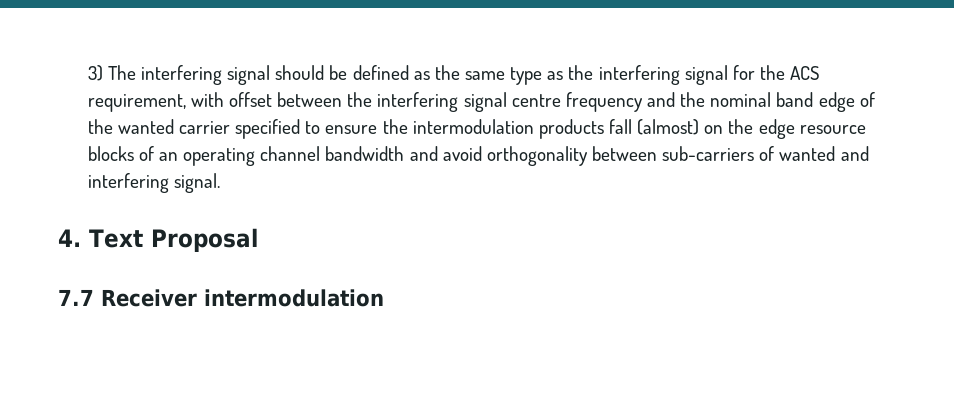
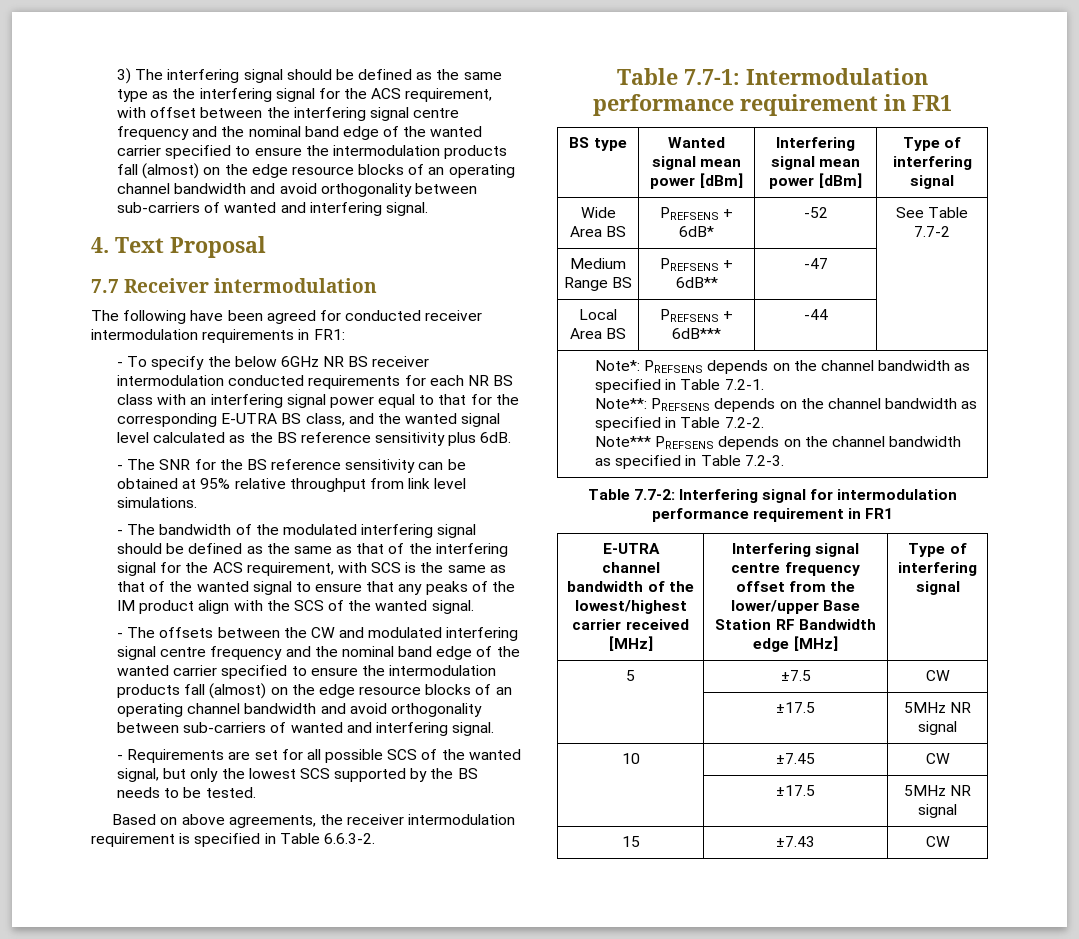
(384, 298) none -> [91,310,483,324] [91,329,345,343] [116,356,430,370] [116,375,514,389] [116,394,519,408] [116,413,501,427] [116,432,512,446] [116,459,466,473] [116,478,467,492] [116,497,197,508] [116,524,477,538] [116,543,508,557] [116,562,506,576] [116,581,515,595] [116,600,474,614] [116,627,519,641] [116,646,520,660] [116,665,497,679] [116,683,512,699] [116,703,482,717] [116,722,495,736] [116,749,521,763] [116,768,478,782] [116,787,256,798] [112,814,516,828] [91,833,375,847] [617,68,928,85] [593,94,952,116] [569,137,627,151] [668,137,725,148] [651,156,742,170] [650,173,743,189] [776,137,855,151] [770,156,861,170] [769,173,862,189] [902,137,962,151] [892,156,972,170] [910,175,954,189] [580,207,616,218] [569,226,627,237] [659,207,734,220] [679,226,714,237] [803,207,828,218] [895,207,969,218] [914,226,950,237] [570,258,626,269] [563,277,633,291] [659,258,734,271] [675,277,718,288] [803,258,828,269] [579,309,617,320] [569,328,627,339] [659,309,734,322] [672,328,721,339] [803,309,828,320] [595,360,971,374] [595,379,764,393] [595,398,978,412] [595,417,764,431] [595,436,962,450] [595,455,784,469] [587,489,958,503] [651,508,894,522] [602,543,660,554] [601,562,660,573] [567,581,694,592] [574,600,687,614] [572,619,689,630] [608,636,653,651] [731,543,860,557] [731,562,860,576] [735,581,856,592] [730,600,861,614] [715,619,876,630] [753,636,838,652] [908,543,967,557] [898,562,977,576] [915,581,960,595] [626,670,635,681] [780,670,811,681] [925,670,950,681] [776,702,815,713] [903,702,972,713] [918,721,957,735] [621,753,640,764] [776,753,815,764] [925,753,950,764] [776,785,815,796] [903,785,972,796] [918,804,957,818] [621,836,640,847] [776,836,815,847] [925,836,950,847] // The following have been agreed for conducted receiver intermodulation requirements in FR1: // - To specify the below 6GHz NR BS receiver intermodulation conducted requirements for each NR BS class with an interfering signal power equal to that for the corresponding E-UTRA BS class, and the wanted signal level calculated as the BS reference sensitivity plus 6dB. // - The SNR for the BS reference sensitivity can be obtained at 95% relative throughput from link level simulations. // - The bandwidth of the modulated interfering signal should be defined as the same as that of the interfering signal for the ACS requirement, with SCS is the same as that of the wanted signal to ensure that any peaks of the IM product align with the SCS of the wanted signal. // - The offsets between the CW and modulated interfering signal centre frequency and the nominal band edge of the wanted carrier specified to ensure the intermodulation products fall (almost) on the edge resource blocks of an operating channel bandwidth and avoid orthogonality between sub-carriers of wanted and interfering signal. // - Requirements are set for all possible SCS of the wanted signal, but only the lowest SCS supported by the BS needs to be tested. // Based on above agreements, the receiver intermodulation requirement is specified in Table 6.6.3-2. // Table 7.7-1: Intermodulation performance requirement in FR1 // BS type | Wanted signal mean power [dBm] | Interfering signal mean power [dBm] | Type of interfering signal // Wide Area BS | PREFSENS + 6dB* | -52 | See Table 7.7-2 // Medium Range BS | PREFSENS + 6dB** | -47 | // Local Area BS | PREFSENS + 6dB*** | -44 | // Note*: PREFSENS depends on the channel bandwidth as specified in Table 7.2-1. // Note**: PREFSENS depends on the channel bandwidth as specified in Table 7.2-2. // Note*** PREFSENS depends on the channel bandwidth as specified in Table 7.2-3. // Table 7.7-2: Interfering signal for intermodulation performance requirement in FR1 // E-UTRA // channel bandwidth of the lowest/highest carrier received [MHz] | Interfering signal centre frequency offset from the lower/upper Base Station RF Bandwidth edge [MHz] | Type of interfering signal // 5 | ±7.5 | CW // | ±17.5 | 5MHz NR signal // 10 | ±7.45 | CW // | ±17.5 | 5MHz NR signal // 15 | ±7.43 | CW

